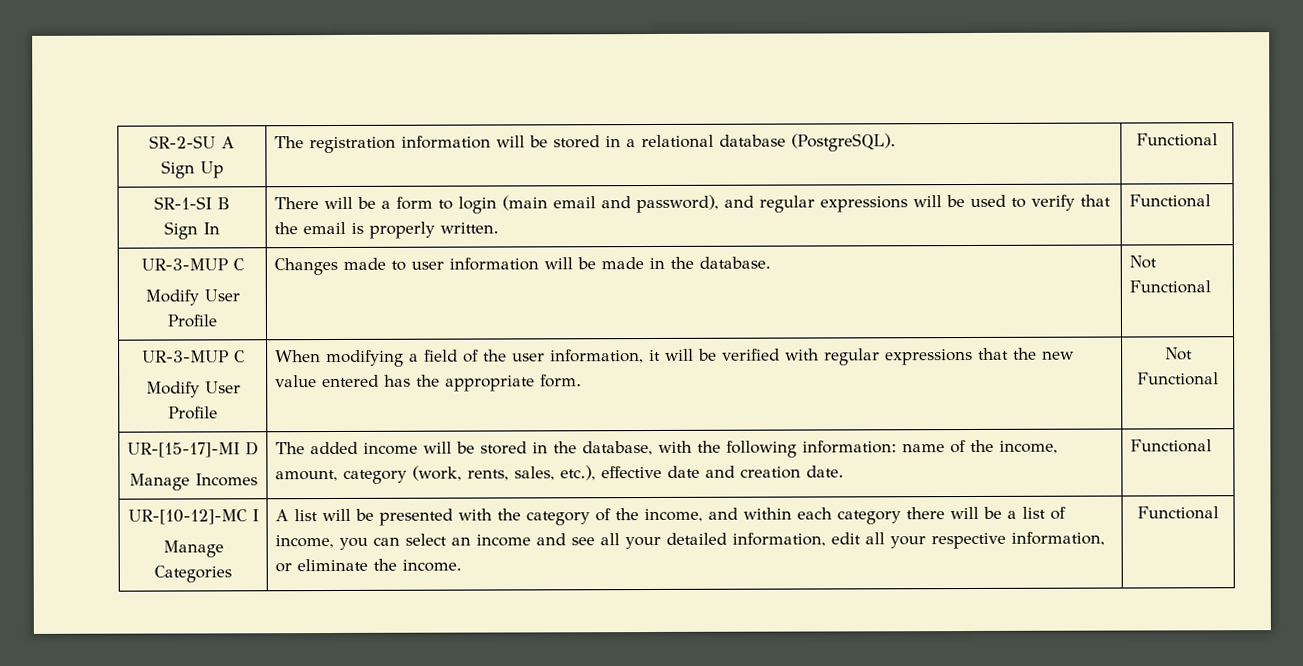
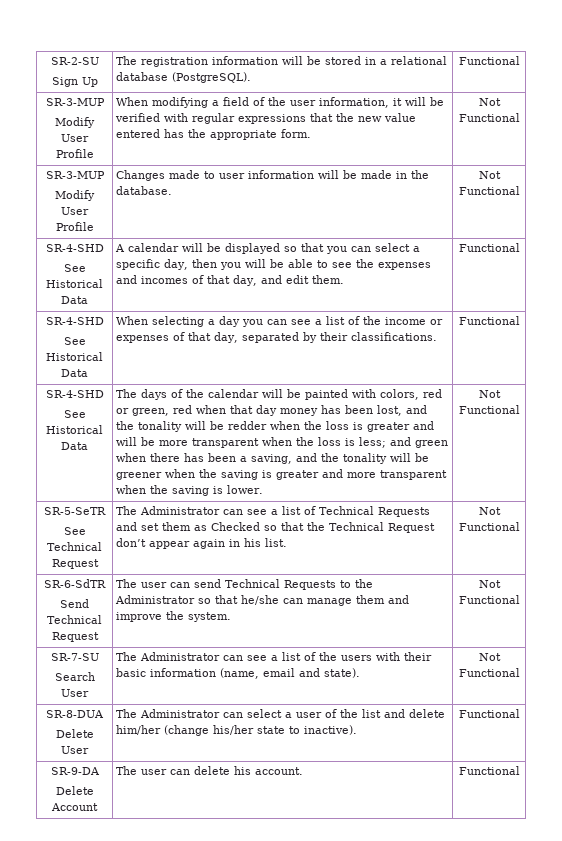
[221,136,235,149] A -> (99, 61) none
[154,196,230,210] [164,221,220,240] [273,194,1111,214] [273,221,499,239] [1128,194,1211,208] [140,258,245,271] [144,289,240,306] [167,314,217,328] [273,256,771,276] [1128,255,1157,269] [1128,280,1211,294] [141,350,246,363] SR-1-SI B // Sign In | There will be a form to login (main email and password), and regular expressions will be used to verify that the email is properly written. | Functional // UR-3-MUP C // Modify User Profile | Changes made to user information will be made in the database. | Not Functional // UR-3-MUP C -> [45,98,105,106] SR-3-MUP
[127,441,259,458] [128,473,258,491] [274,439,1058,458] [274,465,844,484] [1129,439,1212,453] [127,509,259,525] [162,540,224,558] [154,565,232,583] [274,506,1066,526] [274,531,1105,550] [274,558,462,573] UR-[15-17]-MI D // Manage Incomes | The added income will be stored in the database, with the following information: name of the income, amount, category (work, rents, sales, etc.), effective date and creation date. | Functional // UR-[10-12]-MC I // Manage Categories | A list will be presented with the category of the income, and within each category there will be a list of income, you can select an income and see all your detailed information, edit all your respective information, or eliminate the income. -> [45,171,105,179] [55,190,95,201] [61,207,89,215] [55,222,94,231] [116,170,430,181] [116,186,173,195] [478,171,501,179] [458,186,520,195] [45,244,104,252] [63,264,86,272] [46,279,103,288] [61,296,88,304] [115,243,421,254] [116,259,432,270] [116,275,345,286] [458,243,520,252] [45,317,104,325] [63,337,86,345] [46,352,103,361] [61,369,88,377] [116,316,444,327] [116,332,438,343] [458,316,520,325] [45,390,104,398] [63,410,86,418] [46,425,103,434] [61,442,88,450] [116,389,443,400] [116,405,428,416] [116,421,435,432] [116,437,449,448] [116,453,430,464] [116,469,448,480] [116,485,264,496] [478,390,501,398] [458,405,520,414] [44,507,106,515] [63,527,86,535] [47,542,102,551] [51,559,99,569] [116,506,431,517] [116,522,436,533] [116,538,288,549] [478,507,501,515] [458,522,520,531] [44,579,106,588] [60,599,89,608] [47,615,102,624] [51,632,99,642] [116,579,374,590] [115,595,410,606] [116,611,232,622] [478,580,501,588] [458,595,520,604] [50,653,99,661] [54,672,95,681] [61,689,89,697] [116,652,433,661] [116,668,361,679] [478,653,501,661] [458,668,520,677] [46,710,104,718] [55,729,94,738] [61,746,89,754] [116,709,446,718] [116,725,358,736] [458,709,520,718] [50,767,100,775] [55,786,94,795] [51,803,98,811] [116,766,304,775] SR-3-MUP // Modify User Profile | Changes made to user information will be made in the database. | Not Functional // SR-4-SHD // See Historical Data | A calendar will be displayed so that you can select a specific day, then you will be able to see the expenses and incomes of that day, and edit them. | Functional // SR-4-SHD // See Historical Data | When selecting a day you can see a list of the income or expenses of that day, separated by their classifications. | Functional // SR-4-SHD // See Historical Data | The days of the calendar will be painted with colors, red or green, red when that day money has been lost, and the tonality will be redder when the loss is greater and will be more transparent when the loss is less; and green when there has been a saving, and the tonality will be greener when the saving is greater and more transparent when the saving is lower. | Not Functional // SR-5-SeTR // See Technical Request | The Administrator can see a list of Technical Requests and set them as Checked so that the Technical Request don’t appear again in his list. | Not Functional // SR-6-SdTR // Send Technical Request | The user can send Technical Requests to the Administrator so that he/she can manage them and improve the system. | Not Functional // SR-7-SU // Search User | The Administrator can see a list of the users with their basic information (name, email and state). | Not Functional // SR-8-DUA // Delete User | The Administrator can select a user of the list and delete him/her (change his/her state to inactive). | Functional // SR-9-DA // Delete Account | The user can delete his account.

